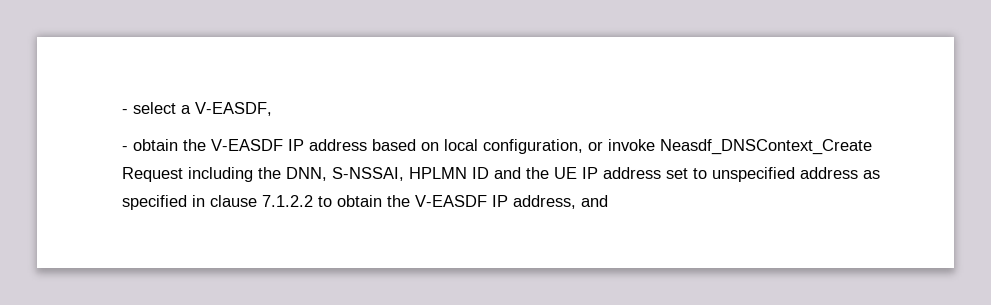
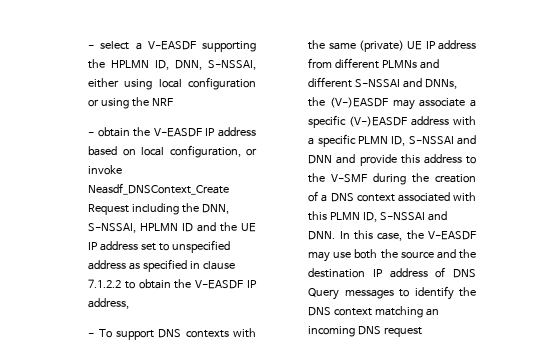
[195,102,273,116] V-EASDF, -> [147,41,256,52] [88,59,256,70] [88,77,256,90] [88,97,174,109] V-EASDF supporting the HPLMN ID, DNN, S-NSSAI, either using local configuration or using the NRF
[581,195,609,207] and -> [88,328,256,340] [308,40,476,52] [308,58,440,69] [308,77,458,89] [308,97,476,110] [308,115,476,128] [308,134,476,147] [308,154,476,166] [308,173,476,185] [308,191,476,202] [308,211,448,222] [308,230,476,241] [308,249,476,262] [308,267,476,278] [308,286,476,300] [308,306,440,318] [308,326,423,337] // - To support DNS contexts with the same (private) UE IP address from different PLMNs and different S-NSSAI and DNNs, the (V-)EASDF may associate a specific (V-)EASDF address with a specific PLMN ID, S-NSSAI and DNN and provide this address to the V-SMF during the creation of a DNS context associated with this PLMN ID, S-NSSAI and DNN. In this case, the V-EASDF may use both the source and the destination IP address of DNS Query messages to identify the DNS context matching an incoming DNS request

